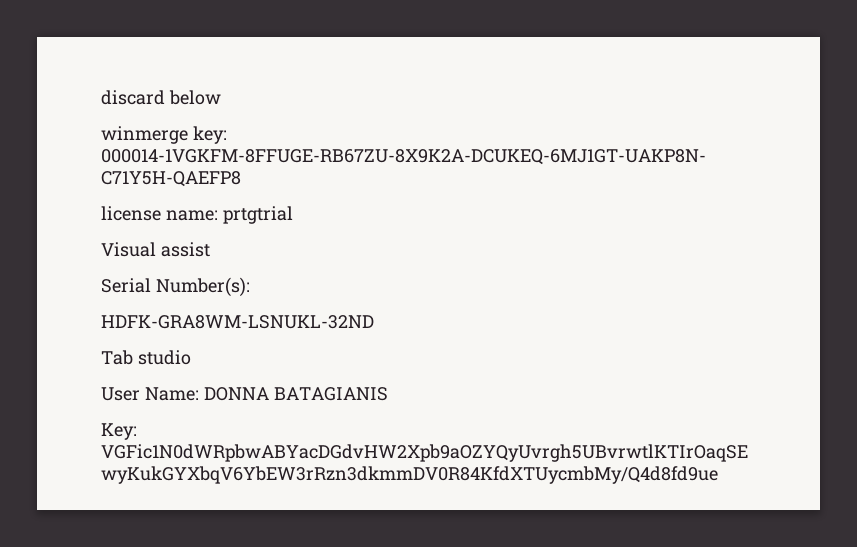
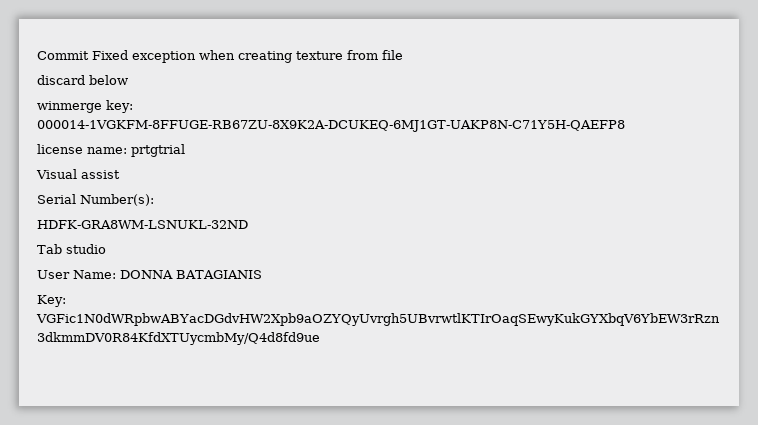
(101, 97) none -> [37,50,403,63] Commit Fixed exception when creating texture from file //

